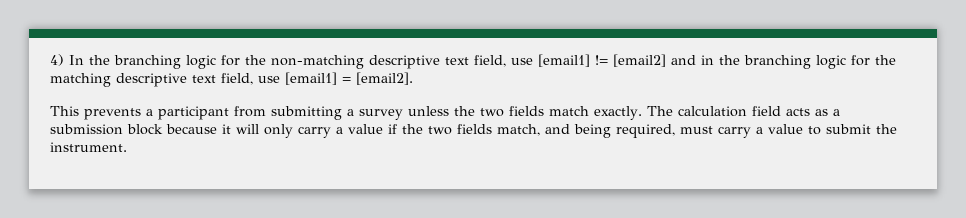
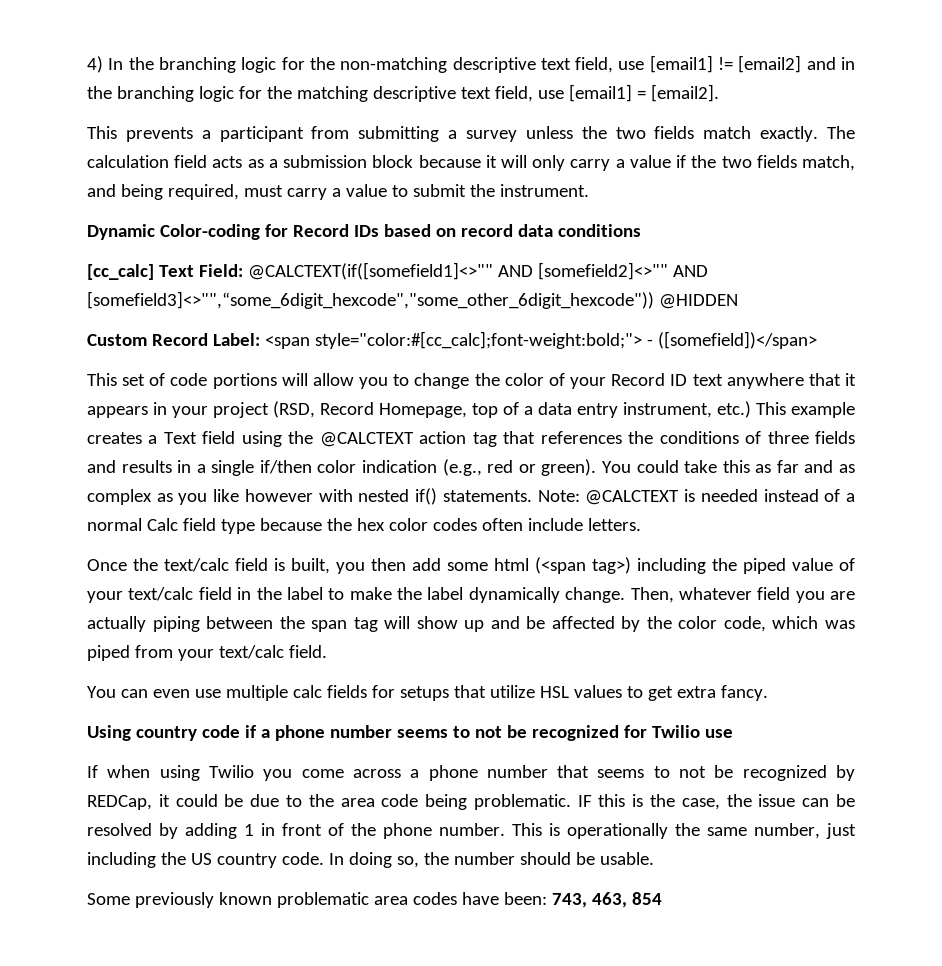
(127, 147) none -> [87,224,641,240] [87,262,708,280] [87,291,738,309] [87,331,817,349] [87,373,856,389] [87,401,855,418] [87,431,856,447] [87,459,855,476] [87,488,856,505] [87,518,641,534] [87,557,855,574] [87,587,855,603] [87,616,855,632] [87,645,327,661] [87,685,768,701] [87,725,733,741] [87,765,855,781] [87,794,855,810] [87,823,856,839] [87,852,654,868] [87,892,662,908] // Dynamic Color-coding for Record IDs based on record data conditions // [cc_calc] Text Field: @CALCTEXT(if([somefield1]<>"" AND [somefield2]<>"" AND [somefield3]<>"",“some_6digit_hexcode","some_other_6digit_hexcode")) @HIDDEN // Custom Record Label: <span style="color:#[cc_calc];font-weight:bold;"> - ([somefield])</span> // This set of code portions will allow you to change the color of your Record ID text anywhere that it appears in your project (RSD, Record Homepage, top of a data entry instrument, etc.) This example creates a Text field using the @CALCTEXT action tag that references the conditions of three fields and results in a single if/then color indication (e.g., red or green). You could take this as far and as complex as you like however with nested if() statements. Note: @CALCTEXT is needed instead of a normal Calc field type because the hex color codes often include letters. // Once the text/calc field is built, you then add some html (<span tag>) including the piped value of your text/calc field in the label to make the label dynamically change. Then, whatever field you are actually piping between the span tag will show up and be affected by the color code, which was piped from your text/calc field. // You can even use multiple calc fields for setups that utilize HSL values to get extra fancy. // Using country code if a phone number seems to not be recognized for Twilio use // If when using Twilio you come across a phone number that seems to not be recognized by REDCap, it could be due to the area code being problematic. IF this is the case, the issue can be resolved by adding 1 in front of the phone number. This is operationally the same number, just including the US country code. In doing so, the number should be usable. // Some previously known problematic area codes have been: 743, 463, 854

